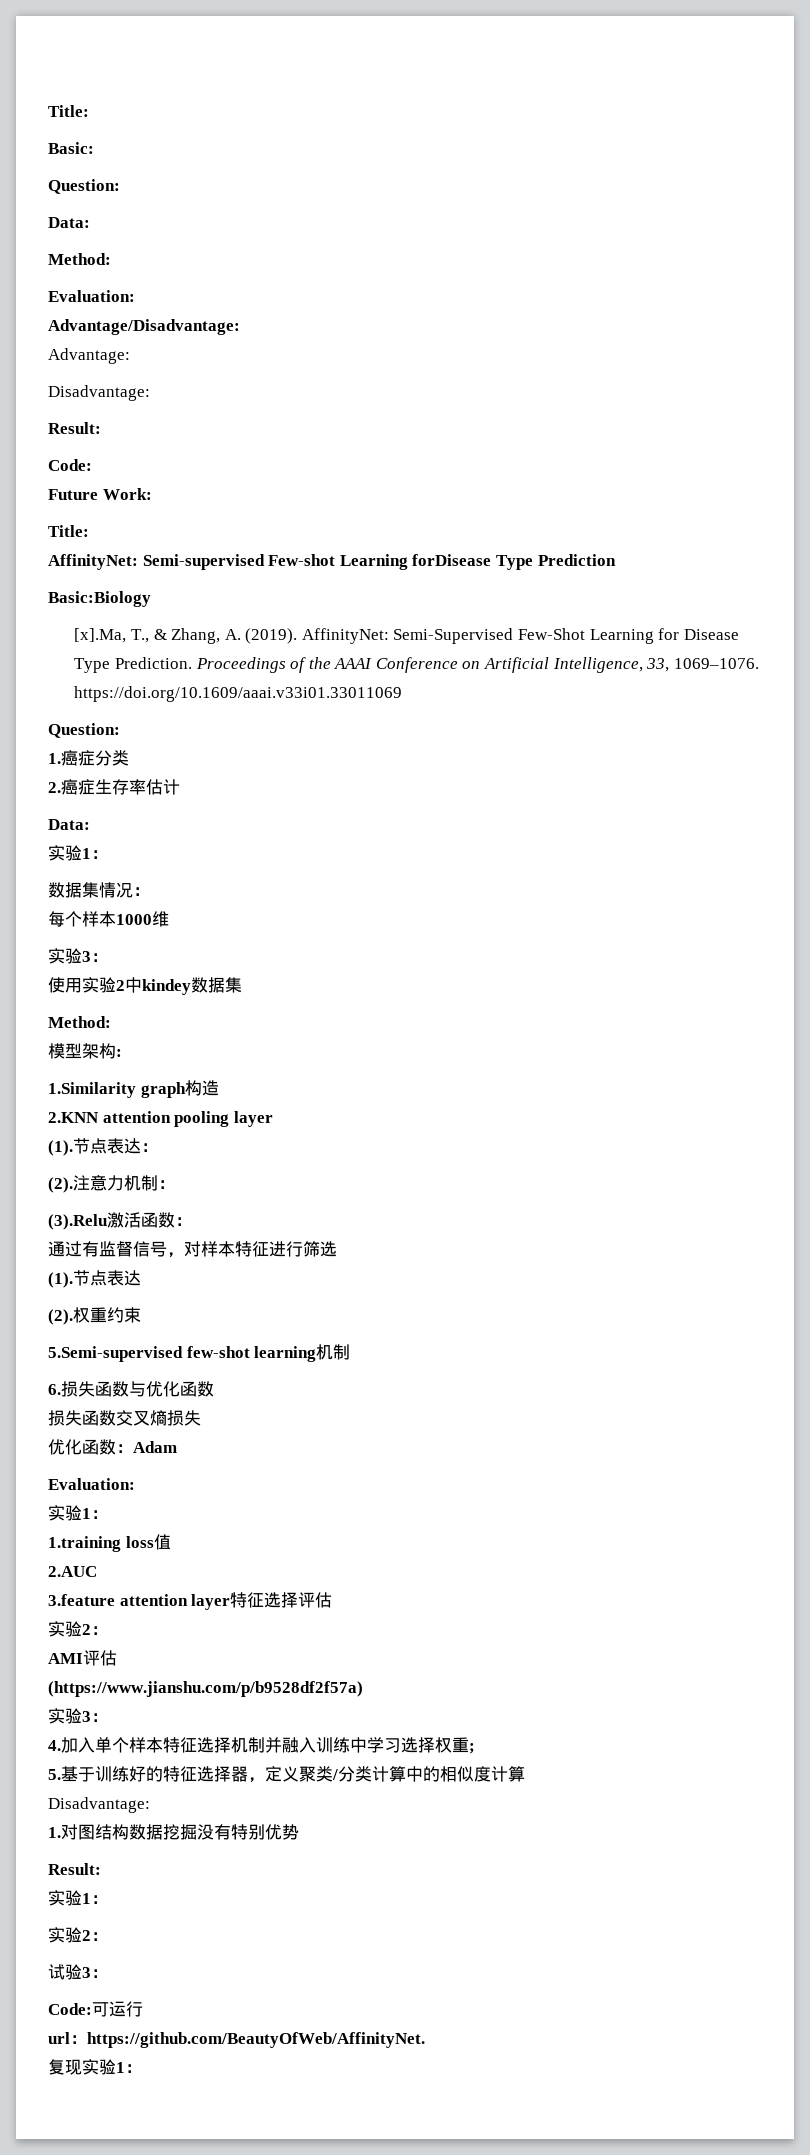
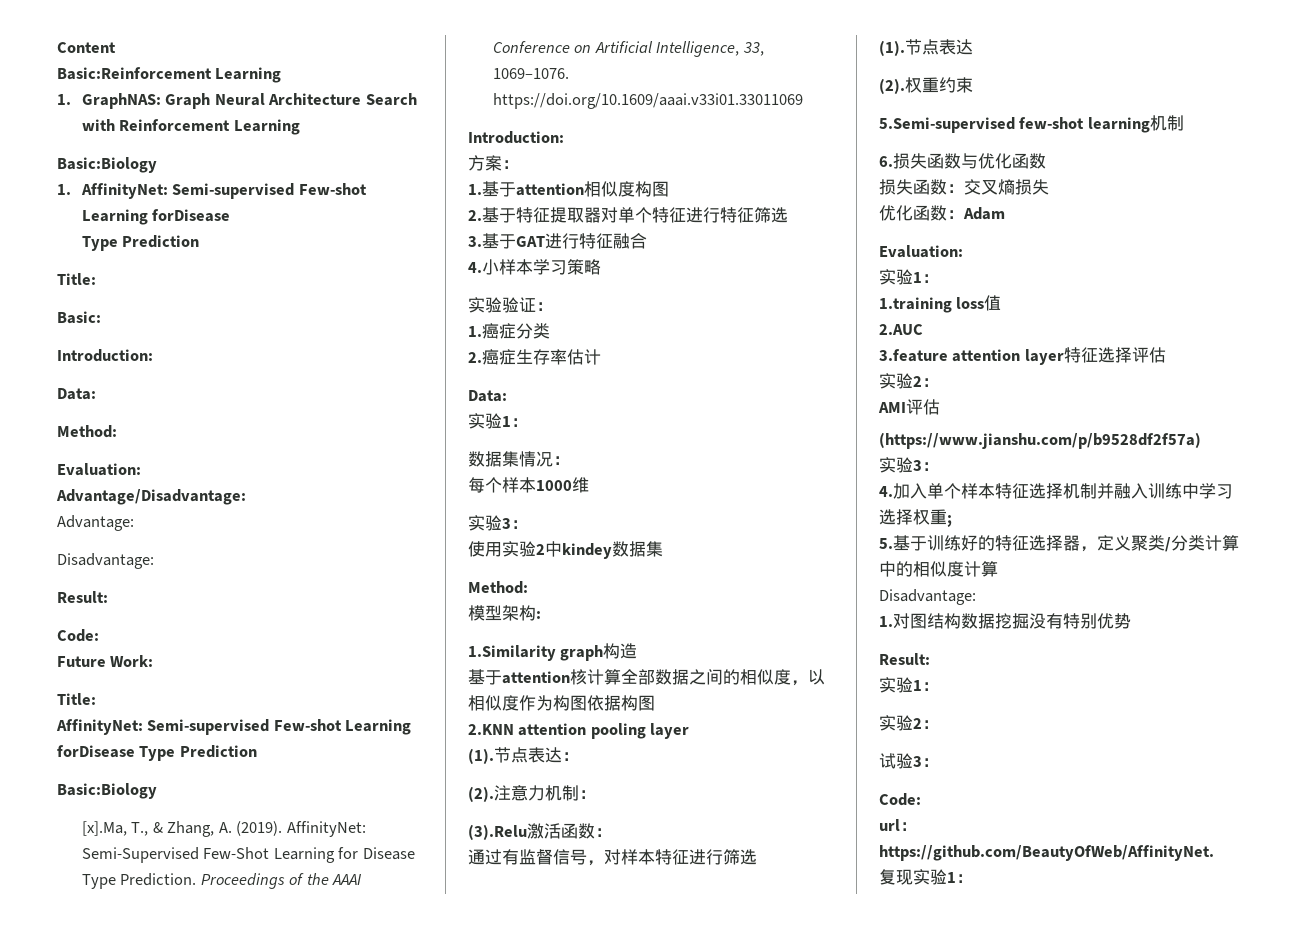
(48, 111) none -> [57,42,116,53] [57,67,282,83] [57,93,417,109] [81,119,300,135] [57,157,157,173] [57,183,367,199] [81,209,231,225] [81,235,200,251] Content // Basic:Reinforcement Learning // 1. GraphNAS: Graph Neural Architecture Search with Reinforcement Learning // Basic:Biology // 1. AffinityNet: Semi-supervised Few-shot Learning forDisease // Type Prediction //
[48,179,120,194] Question: -> [57,349,153,362] Introduction:
[48,723,120,738] Question: -> [468,131,564,144] [468,155,519,171] [468,181,669,197] [468,207,788,223] [468,233,647,249] [468,259,601,275] [468,297,553,313] Introduction: // 方案： // 1.基于attention相似度构图 // 2.基于特征提取器对单个特征进行特征筛选 // 3.基于GAT进行特征融合 // 4.小样本学习策略 // 实验验证：
(219, 1088) none -> [468,669,825,686] [468,695,655,711] // 基于attention核计算全部数据之间的相似度，以相似度作为构图依据构图
(116, 1418) none -> [947,184,964,193] ：
[92,2001,143,2017] 可运行 -> (921, 799) none

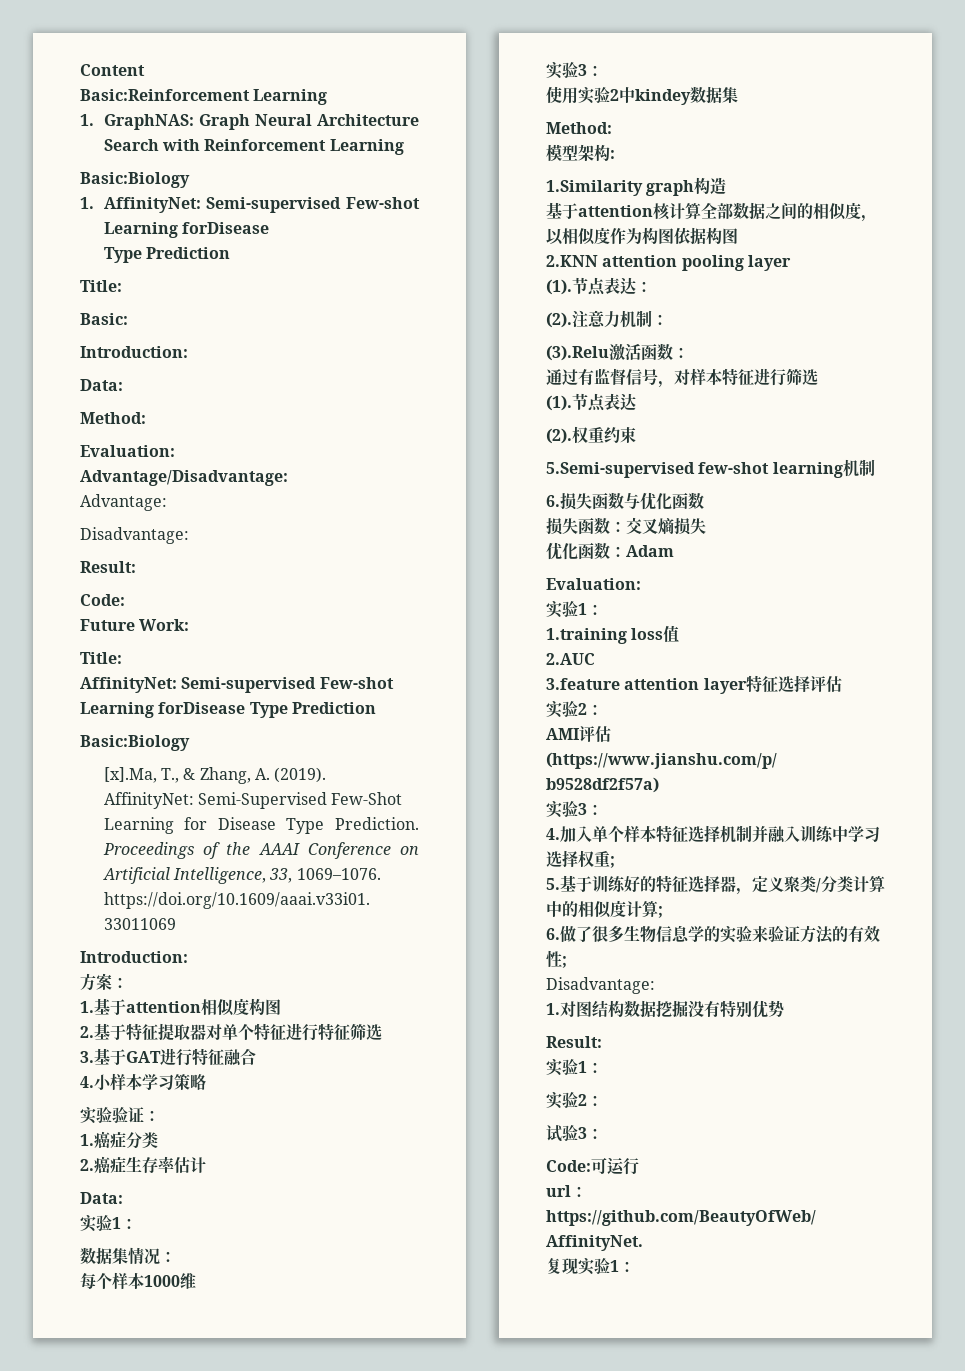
(998, 569) none -> [658,906,663,918] [546,925,880,944] [546,950,567,968] ; // 6.做了很多生物信息学的实验来验证方法的有效性;
(921, 799) none -> [591,1157,639,1175] 可运行

